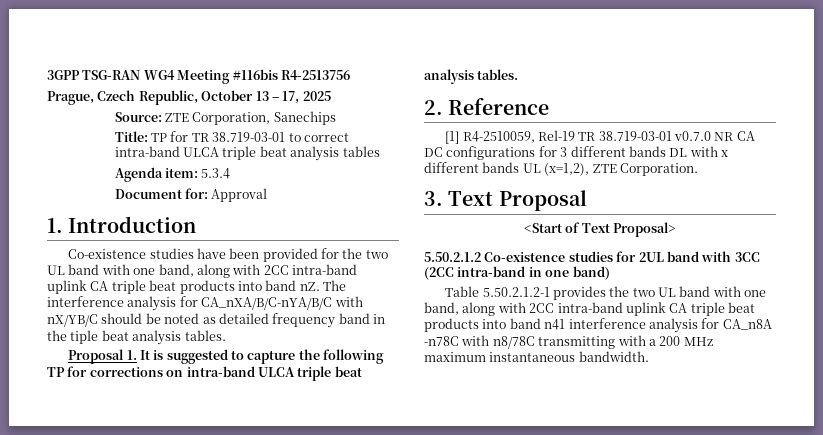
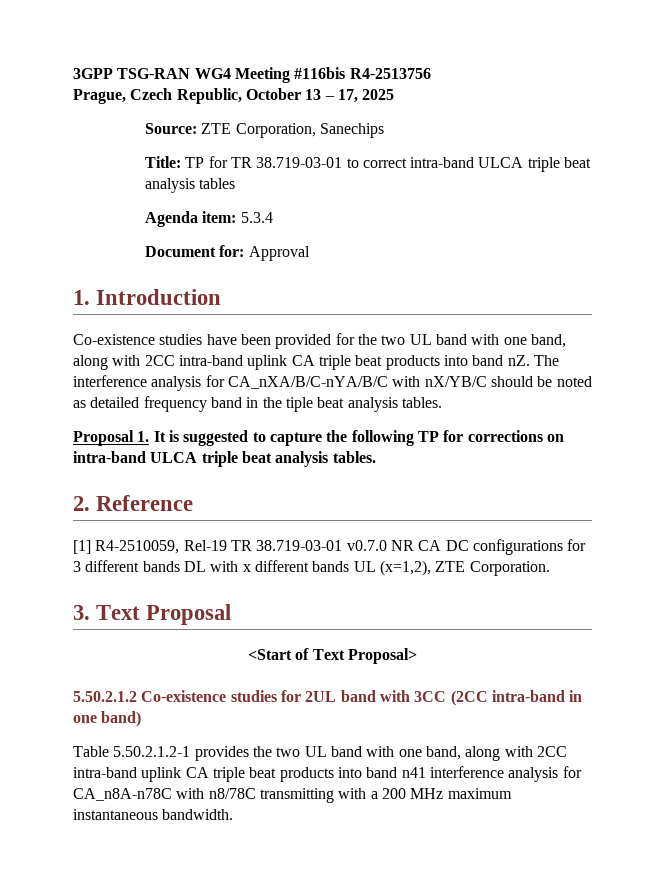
[722,319,772,330] [424,336,459,346] CA_n8A -n78C -> [73,788,172,801] CA_n8A-n78C

